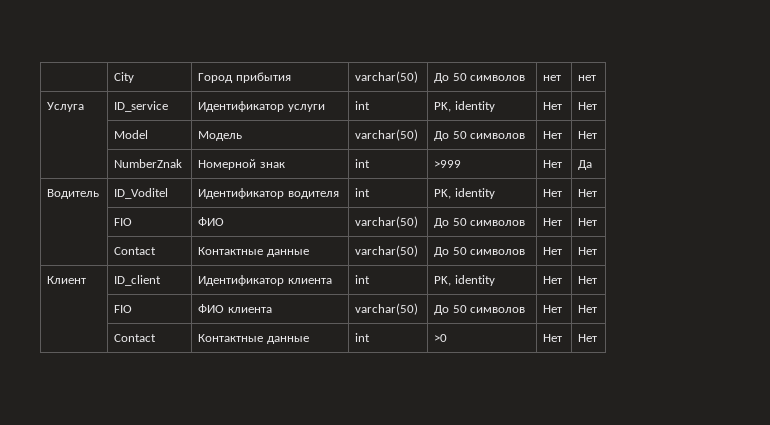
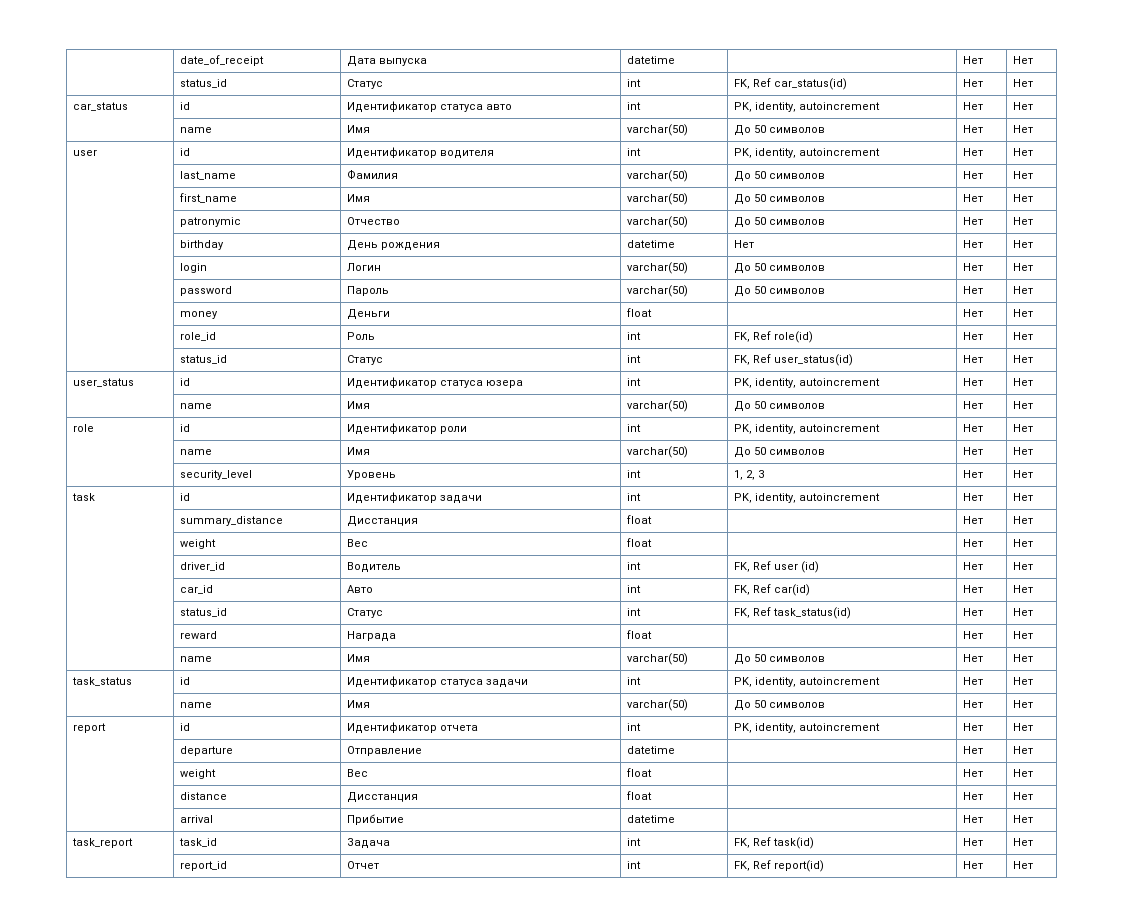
[114,72,135,83] [198,72,291,83] [355,71,419,83] [434,73,526,83] [543,75,562,81] [578,75,597,81] [47,102,85,112] [114,101,169,112] [198,101,325,112] [355,101,371,110] [434,101,495,112] [543,102,563,110] [578,102,598,110] [114,130,149,139] [198,131,243,141] [355,129,419,141] [434,131,526,141] [543,131,563,139] [578,131,598,139] [114,159,183,168] [198,159,285,170] [355,159,371,168] [434,160,462,168] [543,160,563,168] [578,160,593,170] [47,189,100,199] [114,188,169,199] [198,188,339,199] [355,188,371,197] [434,188,495,199] [543,189,563,197] [578,189,598,197] [114,218,133,226] [198,217,225,226] [355,216,419,228] [434,218,526,228] [543,218,563,226] [578,218,598,226] [114,247,157,255] [198,247,309,257] [355,245,419,257] [434,247,526,257] [543,247,563,255] [578,247,598,255] [47,276,87,284] [114,275,162,286] [198,275,332,286] [355,275,371,284] [434,275,495,286] [543,276,563,284] [578,276,598,284] [114,305,133,313] [198,304,272,313] [355,303,419,315] [434,305,526,315] [543,305,563,313] [578,305,598,313] [114,334,157,342] [198,334,309,344] [355,333,371,342] [434,334,448,342] | City | Город прибытия | varchar(50) | До 50 символов | нет | нет // Услуга | ID_service | Идентификатор услуги | int | PK, identity | Нет | Нет // | Model | Модель | varchar(50) | До 50 символов | Нет | Нет // | NumberZnak | Номерной знак | int | >999 | Нет | Да // Водитель | ID_Voditel | Идентификатор водителя | int | PK, identity | Нет | Нет // | FIO | ФИО | varchar(50) | До 50 символов | Нет | Нет // | Contact | Контактные данные | varchar(50) | До 50 символов | Нет | Нет // Клиент | ID_client | Идентификатор клиента | int | PK, identity | Нет | Нет // | FIO | ФИО клиента | varchar(50) | До 50 символов | Нет | Нет // | Contact | Контактные данные | int | >0 -> [180,55,265,66] [347,56,428,67] [627,56,676,64] [963,56,984,64] [1013,56,1034,64] [180,79,228,88] [347,79,384,89] [627,79,642,87] [734,78,848,90] [963,79,984,87] [1013,79,1034,87] [73,102,129,111] [180,102,191,110] [347,101,513,113] [627,102,642,110] [734,102,881,112] [963,102,984,110] [1013,102,1034,110] [180,127,213,133] [347,125,371,133] [627,124,689,136] [734,125,826,136] [963,125,984,133] [1013,125,1034,133] [73,149,98,156] [180,148,191,156] [347,147,495,159] [627,148,642,156] [734,148,881,158] [963,148,984,156] [1013,148,1034,156] [180,171,237,180] [347,170,399,179] [627,170,689,182] [734,171,826,182] [963,171,984,179] [1013,171,1034,179] [180,193,238,203] [347,194,371,202] [627,193,689,205] [734,194,826,205] [963,194,984,202] [1013,194,1034,202] [180,217,242,227] [347,217,401,225] [627,216,689,228] [734,217,826,228] [963,217,984,225] [1013,217,1034,225] [180,240,225,250] [347,240,441,251] [627,240,676,248] [734,240,755,248] [963,240,984,248] [1013,240,1034,248] [180,263,208,273] [347,263,382,271] [627,262,689,274] [734,263,826,274] [963,263,984,271] [1013,263,1034,271] [180,286,233,296] [347,286,390,296] [627,285,689,297] [734,286,826,297] [963,286,984,294] [1013,286,1034,294] [180,311,219,319] [347,309,391,320] [627,308,653,317] [963,309,984,317] [1013,309,1034,317] [180,332,217,341] [347,332,376,340] [627,332,642,340] [734,331,814,343] [963,332,984,340] [1013,332,1034,340] [180,355,228,364] [347,355,384,365] [627,355,642,363] [734,354,854,366] [963,355,984,363] [1013,355,1034,363] [73,378,135,387] [180,378,191,386] [347,377,524,389] [627,378,642,386] [734,378,881,388] [963,378,984,386] [1013,378,1034,386] [180,403,213,409] [347,401,371,409] [627,400,689,412] [734,401,826,412] [963,401,984,409] [1013,401,1034,409] [73,424,95,432] [180,424,191,432] [347,423,468,435] [627,424,642,432] [734,424,881,434] [963,424,984,432] [1013,424,1034,432] [180,449,213,455] [347,447,371,455] [627,446,689,458] [734,447,826,458] [963,447,984,455] [1013,447,1034,455] [180,470,253,480] [347,470,397,480] [627,470,642,478] [734,470,765,480] [963,470,984,478] [1013,470,1034,478] [72,493,96,501] [180,493,191,501] [347,492,483,504] [627,493,642,501] [734,493,881,503] [963,493,984,501] [1013,493,1034,501] [180,516,284,526] [347,516,419,527] [627,515,653,524] [963,516,984,524] [1013,516,1034,524] [180,539,217,549] [347,539,369,547] [627,538,653,547] [963,539,984,547] [1013,539,1034,547] [180,562,226,571] [347,562,402,573] [627,562,642,570] [734,561,820,573] [963,562,984,570] [1013,562,1034,570] [180,585,214,594] [347,585,374,593] [627,585,642,593] [734,584,811,596] [963,585,984,593] [1013,585,1034,593] [180,608,228,617] [347,608,384,618] [627,608,642,616] [734,607,852,619] [963,608,984,616] [1013,608,1034,616] [180,631,218,639] [347,631,397,642] [627,630,653,639] [963,631,984,639] [1013,631,1034,639] [180,656,213,662] [347,654,371,662] [627,653,689,665] [734,654,826,665] [963,654,984,662] [1013,654,1034,662] [72,677,133,686] [180,677,191,685] [347,676,529,688] [627,677,642,685] [734,677,881,687] [963,677,984,685] [1013,677,1034,685] [180,702,213,708] [347,700,371,708] [627,699,689,711] [734,700,826,711] [963,700,984,708] [1013,700,1034,708] [73,723,107,733] [180,723,191,731] [347,722,479,734] [627,723,642,731] [734,723,881,733] [963,723,984,731] [1013,723,1034,731] [180,746,234,756] [347,746,423,756] [627,746,676,754] [963,746,984,754] [1013,746,1034,754] [180,769,217,779] [347,769,369,777] [627,768,653,777] [963,769,984,777] [1013,769,1034,777] [180,792,228,800] [347,792,419,803] [627,791,653,800] [963,792,984,800] [1013,792,1034,800] [180,815,214,823] [347,814,405,825] [627,815,676,823] [963,815,984,823] [1013,815,1034,823] [72,838,134,848] [179,838,218,847] [347,838,391,849] [627,838,642,846] [734,837,815,849] [963,838,984,846] [1013,838,1034,846] [180,861,228,871] [347,861,380,869] [627,861,642,869] [734,860,825,872] | date_of_receipt | Дата выпуска | datetime | | Нет | Нет // | status_id | Статус | int | FK, Ref car_status(id) | Нет | Нет // car_status | id | Идентификатор статуса авто | int | PK, identity, autoincrement | Нет | Нет // | name | Имя | varchar(50) | До 50 символов | Нет | Нет // user | id | Идентификатор водителя | int | PK, identity, autoincrement | Нет | Нет // | last_name | Фамилия | varchar(50) | До 50 символов | Нет | Нет // | first_name | Имя | varchar(50) | До 50 символов | Нет | Нет // | patronymic | Отчество | varchar(50) | До 50 символов | Нет | Нет // | birthday | День рождения | datetime | Нет | Нет | Нет // | login | Логин | varchar(50) | До 50 символов | Нет | Нет // | password | Пароль | varchar(50) | До 50 символов | Нет | Нет // | money | Деньги | float | | Нет | Нет // | role_id | Роль | int | FK, Ref role(id) | Нет | Нет // | status_id | Статус | int | FK, Ref user_status(id) | Нет | Нет // user_status | id | Идентификатор статуса юзера | int | PK, identity, autoincrement | Нет | Нет // | name | Имя | varchar(50) | До 50 символов | Нет | Нет // role | id | Идентификатор роли | int | PK, identity, autoincrement | Нет | Нет // | name | Имя | varchar(50) | До 50 символов | Нет | Нет // | security_level | Уровень | int | 1, 2, 3 | Нет | Нет // task | id | Идентификатор задачи | int | PK, identity, autoincrement | Нет | Нет // | summary_distance | Дисстанция | float | | Нет | Нет // | weight | Вес | float | | Нет | Нет // | driver_id | Водитель | int | FK, Ref user (id) | Нет | Нет // | car_id | Авто | int | FK, Ref car(id) | Нет | Нет // | status_id | Статус | int | FK, Ref task_status(id) | Нет | Нет // | reward | Награда | float | | Нет | Нет // | name | Имя | varchar(50) | До 50 символов | Нет | Нет // task_status | id | Идентификатор статуса задачи | int | PK, identity, autoincrement | Нет | Нет // | name | Имя | varchar(50) | До 50 символов | Нет | Нет // report | id | Идентификатор отчета | int | PK, identity, autoincrement | Нет | Нет // | departure | Отправление | datetime | | Нет | Нет // | weight | Вес | float | | Нет | Нет // | distance | Дисстанция | float | | Нет | Нет // | arrival | Прибытие | datetime | | Нет | Нет // task_report | task_id | Задача | int | FK, Ref task(id) | Нет | Нет // | report_id | Отчет | int | FK, Ref report(id)

